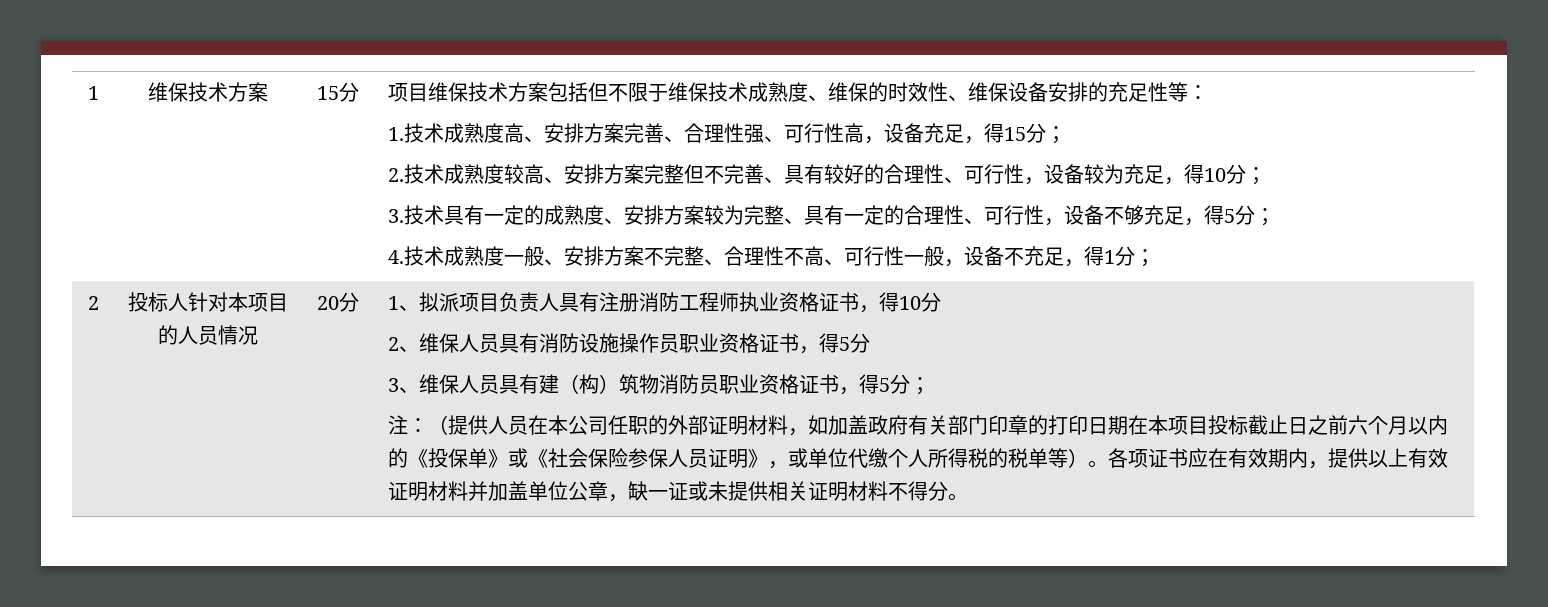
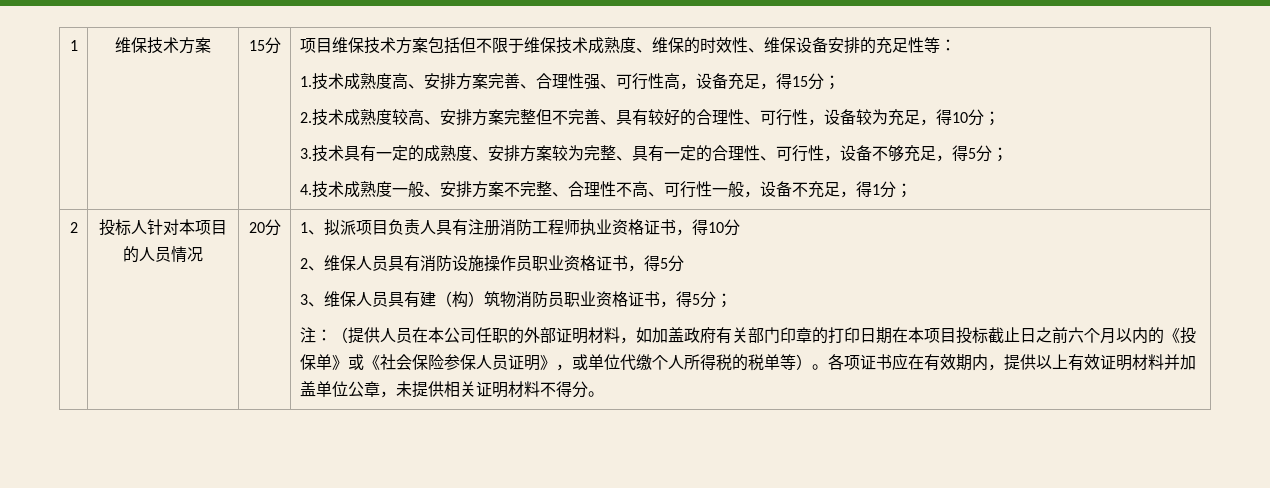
[627,481,708,501] 缺一证或 -> (396, 394) none

